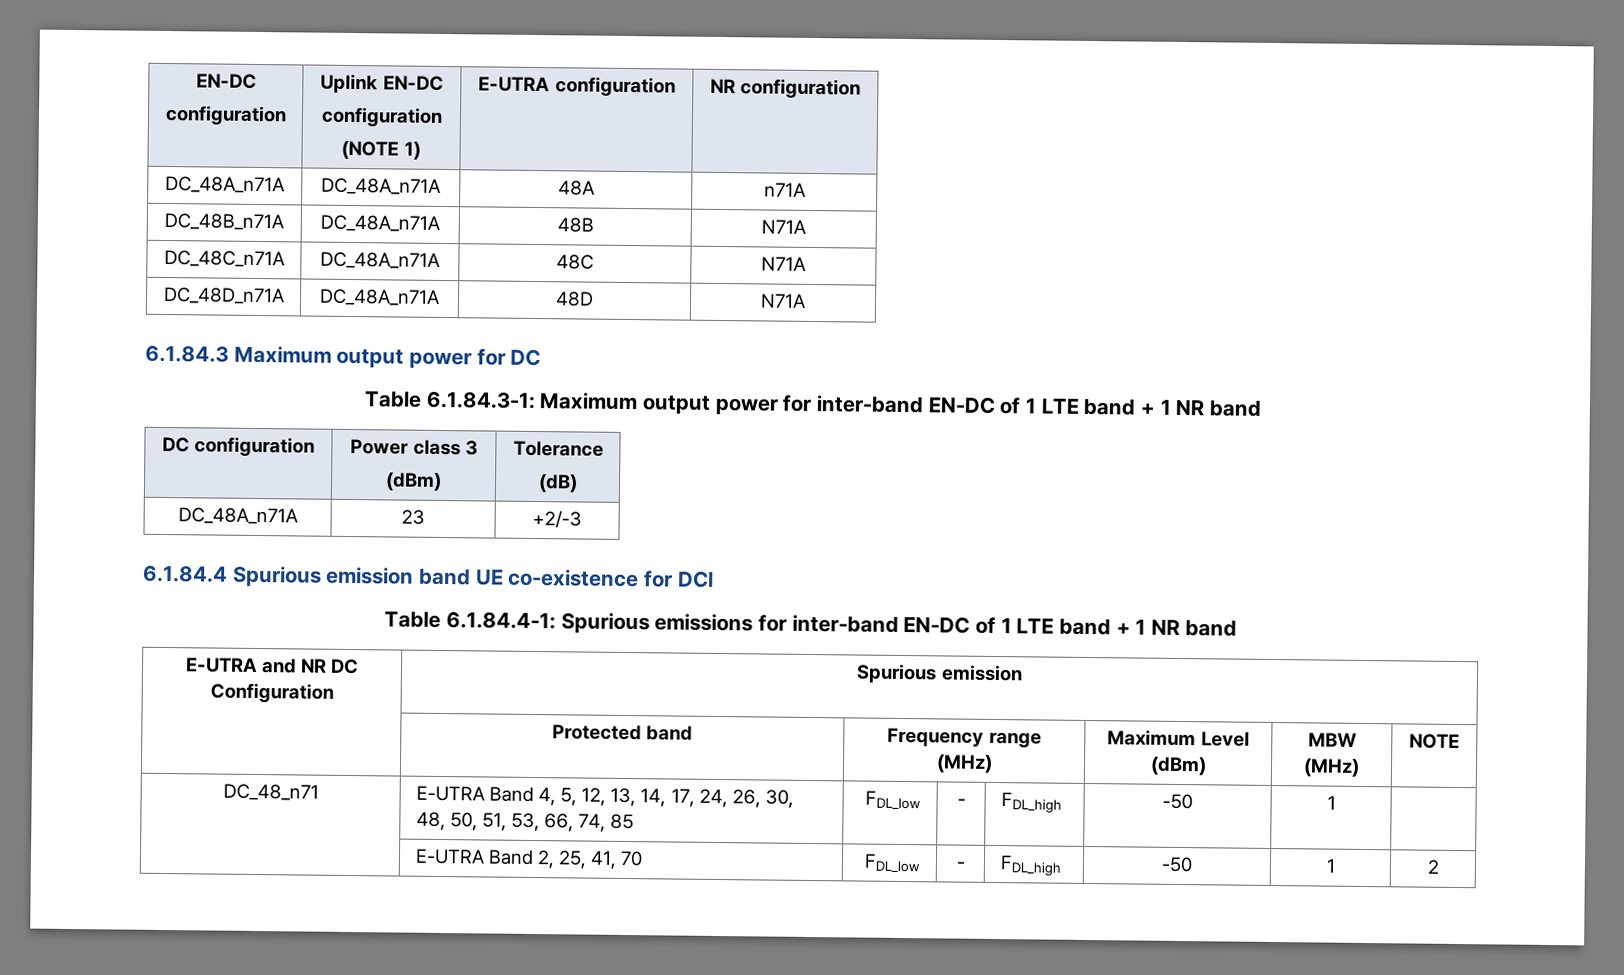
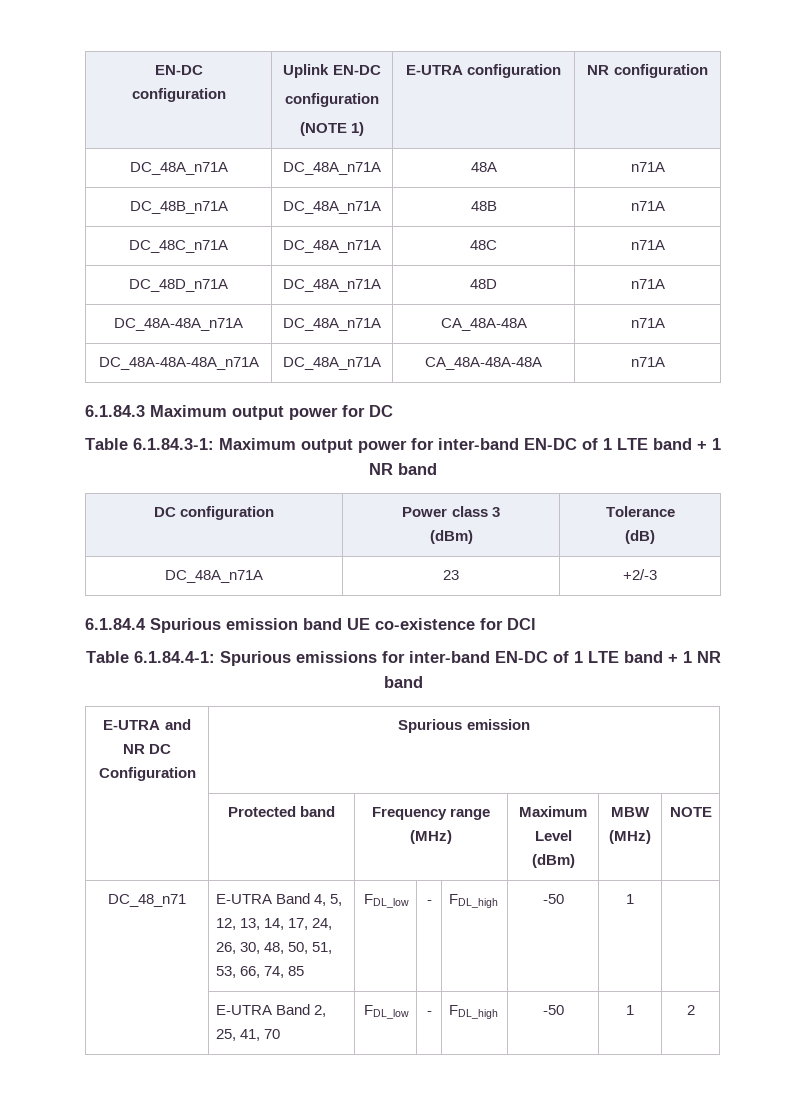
[761,219,806,234] N71A -> [630,201,665,211] n71A
[761,256,806,271] N71A -> [630,240,665,250] n71A
[760,293,806,308] N71A -> [630,279,665,289] [114,318,243,331] [283,318,381,331] [440,318,527,331] [630,318,665,328] [98,357,259,370] [283,357,381,370] [425,357,542,370] [630,357,665,367] n71A // DC_48A-48A_n71A | DC_48A_n71A | CA_48A-48A | n71A // DC_48A-48A-48A_n71A | DC_48A_n71A | CA_48A-48A-48A | n71A

